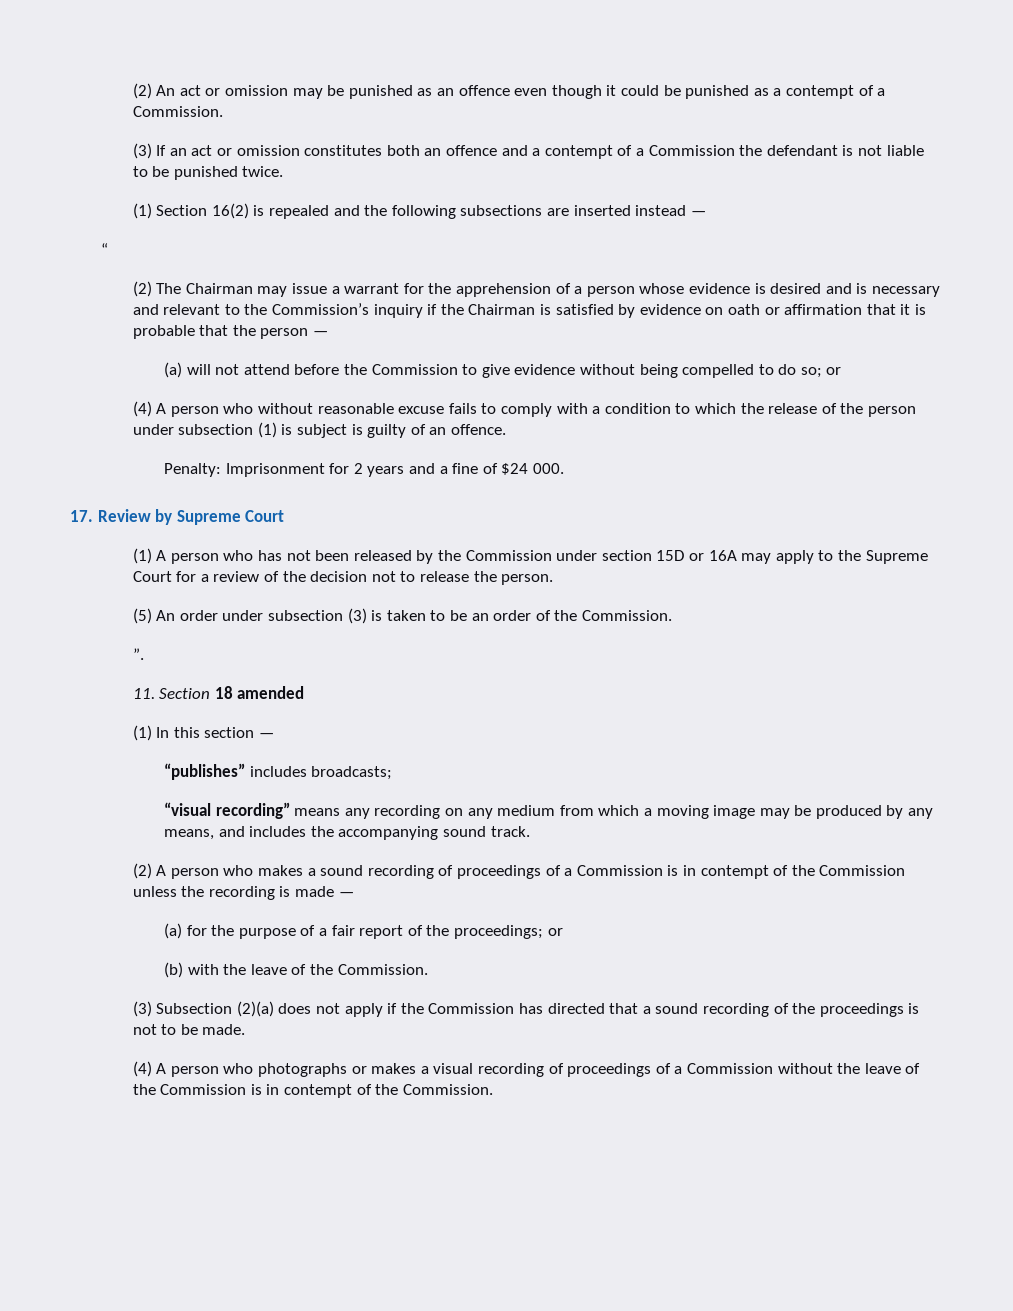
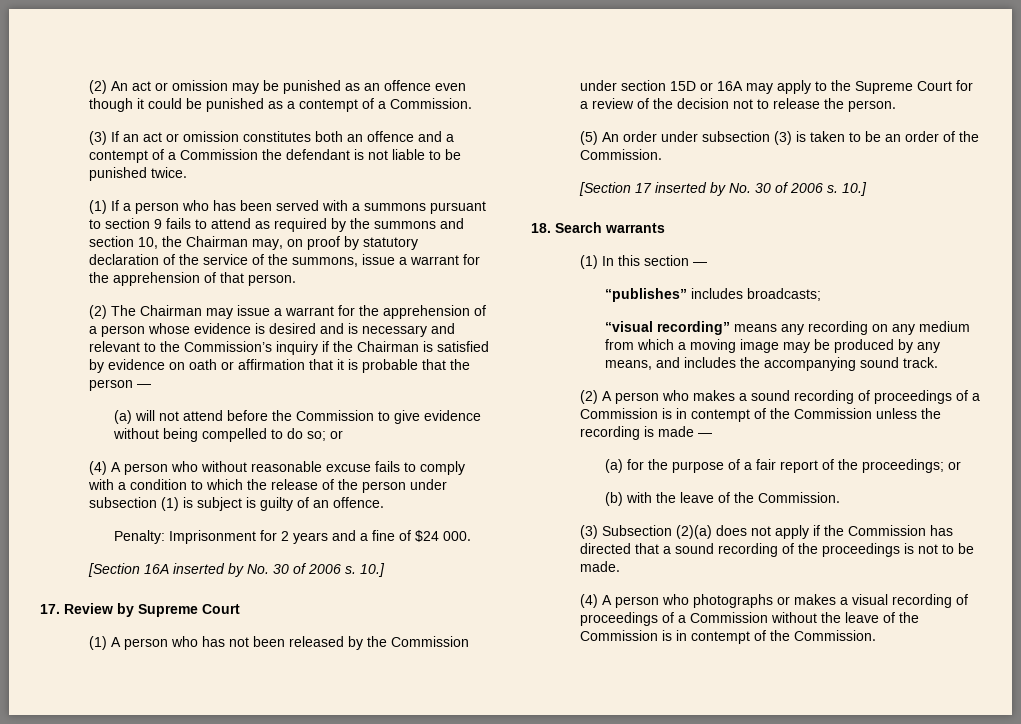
[156,203,706,219] [101,243,109,255] Section 16(2) is repealed and the following subsections are inserted instead — // “ -> [111,200,487,214] [89,218,465,232] [89,236,419,250] [89,254,481,267] [89,272,297,286] If a person who has been served with a summons pursuant to section 9 fails to attend as required by the summons and section 10, the Chairman may, on proof by statutory declaration of the service of the summons, issue a warrant for the apprehension of that person.
(564, 468) none -> [88,563,386,577] // [Section 16A inserted by No. 30 of 2006 s. 10.]
[132,648,144,660] [132,686,305,699] ”. // 11. Section 18 amended -> [579,182,868,196] [531,222,665,233] [Section 17 inserted by No. 30 of 2006 s. 10.] // 18. Search warrants

